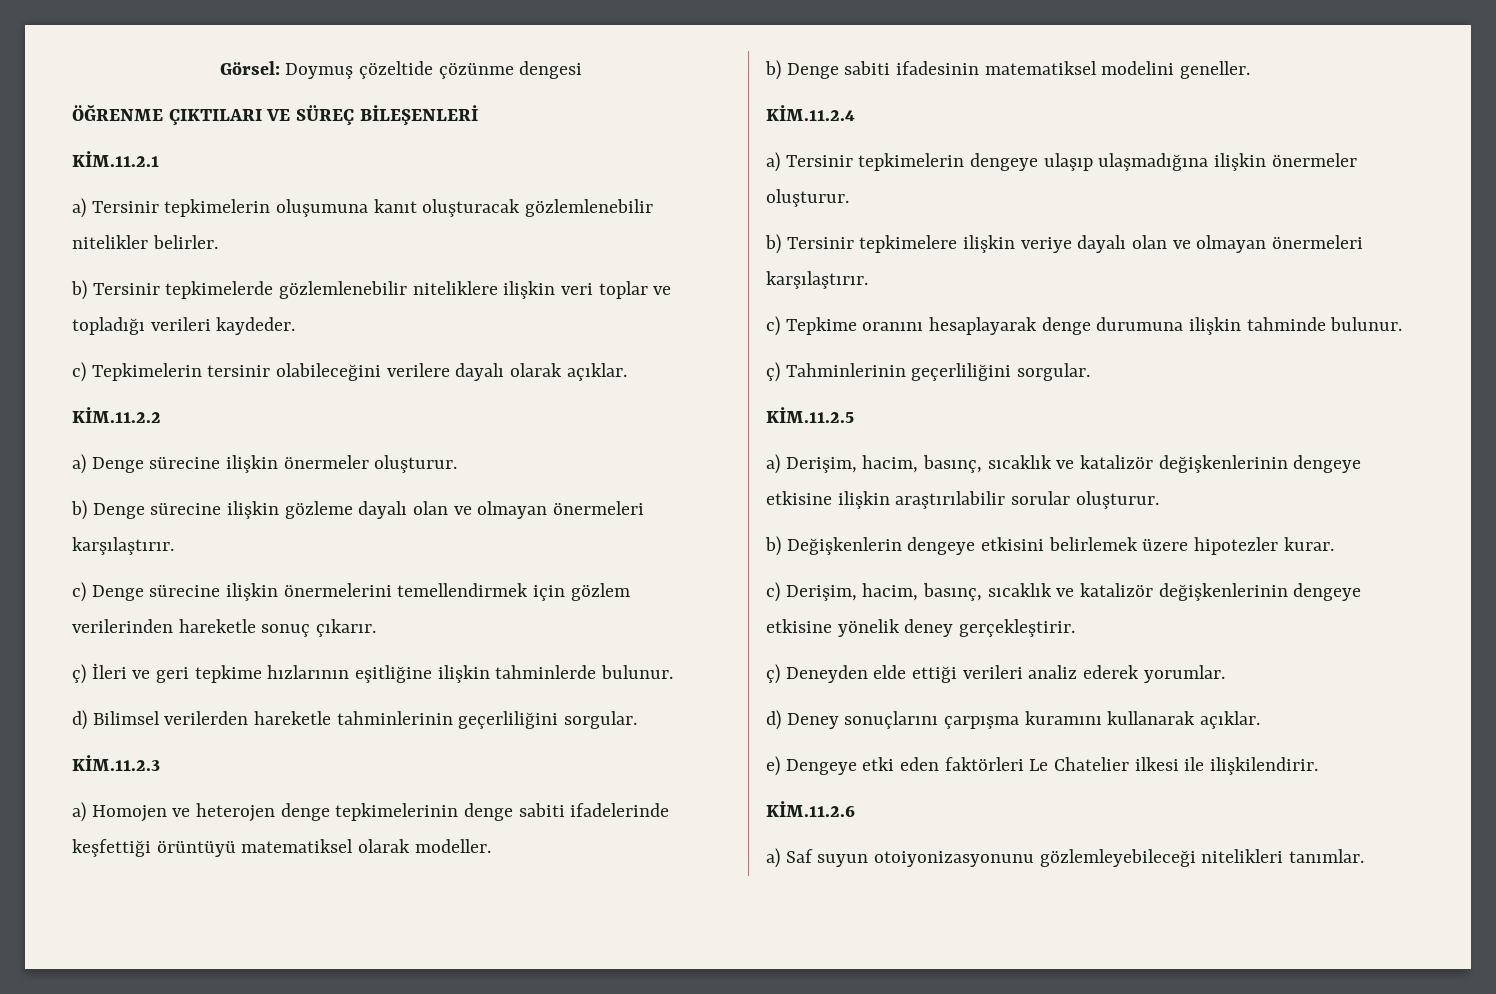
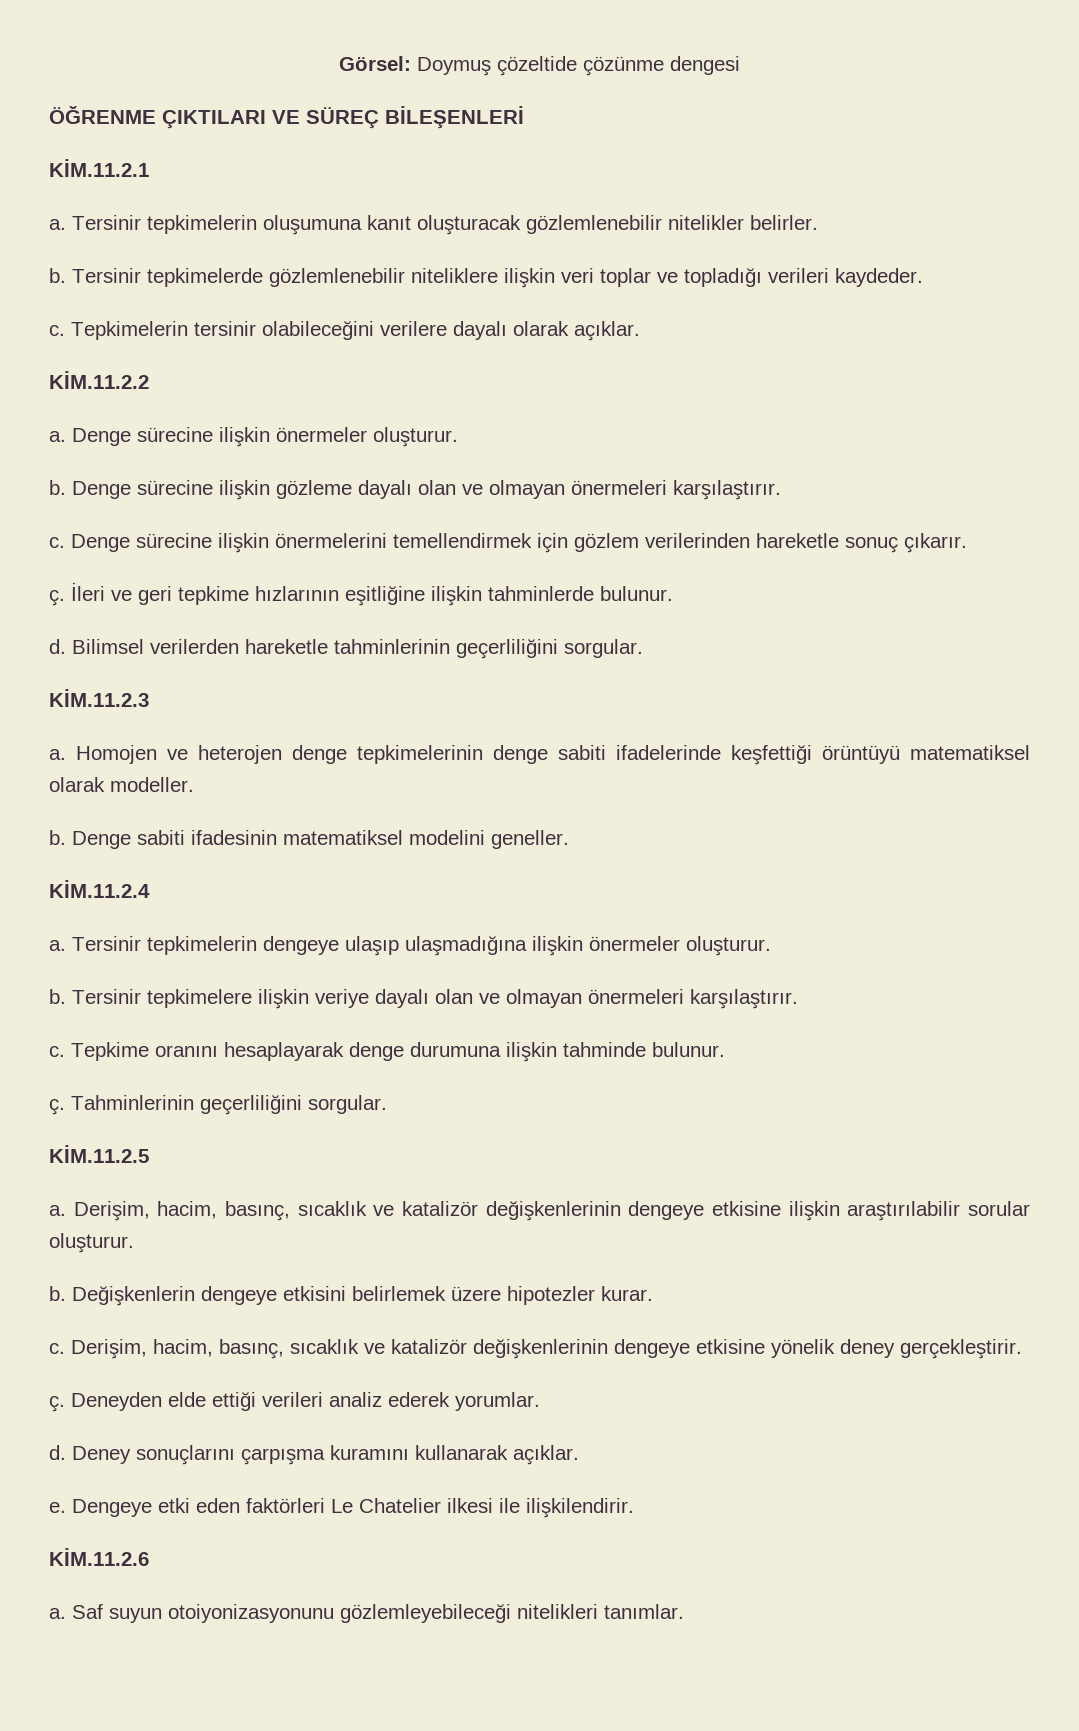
[72,198,86,218] a) -> [49,219,66,230] a.
[71,280,87,300] b) -> [49,268,66,283] b.
[72,362,86,382] c) -> [49,325,65,336] c.
[72,454,86,474] a) -> [49,431,66,442] a.
[71,500,87,520] b) -> [49,480,66,495] b.
[72,582,86,602] c) -> [49,537,65,548] c.
[72,664,86,684] ç) -> [49,590,65,606] ç.
[72,710,87,730] d) -> [49,639,66,654] d.
[72,802,86,822] a) -> [49,749,66,760] a.
[765,60,781,80] b) -> [49,830,66,845] b.
[766,152,780,172] a) -> [49,940,66,951] a.
[765,234,781,254] b) -> [49,989,66,1004] b.
[766,316,780,336] c) -> [49,1046,65,1057] c.
[766,362,780,382] ç) -> [49,1099,65,1115] ç.
[766,454,780,474] a) -> [49,1205,66,1216] a.
[765,536,781,556] b) -> [49,1286,66,1301] b.
[766,582,780,602] c) -> [49,1343,65,1354] c.
[766,664,780,684] ç) -> [49,1396,65,1412] ç.
[766,710,781,730] d) -> [49,1445,66,1460] d.
[766,756,780,776] e) -> [49,1502,66,1513] e.
[766,848,780,868] a) -> [49,1608,66,1619] a.

